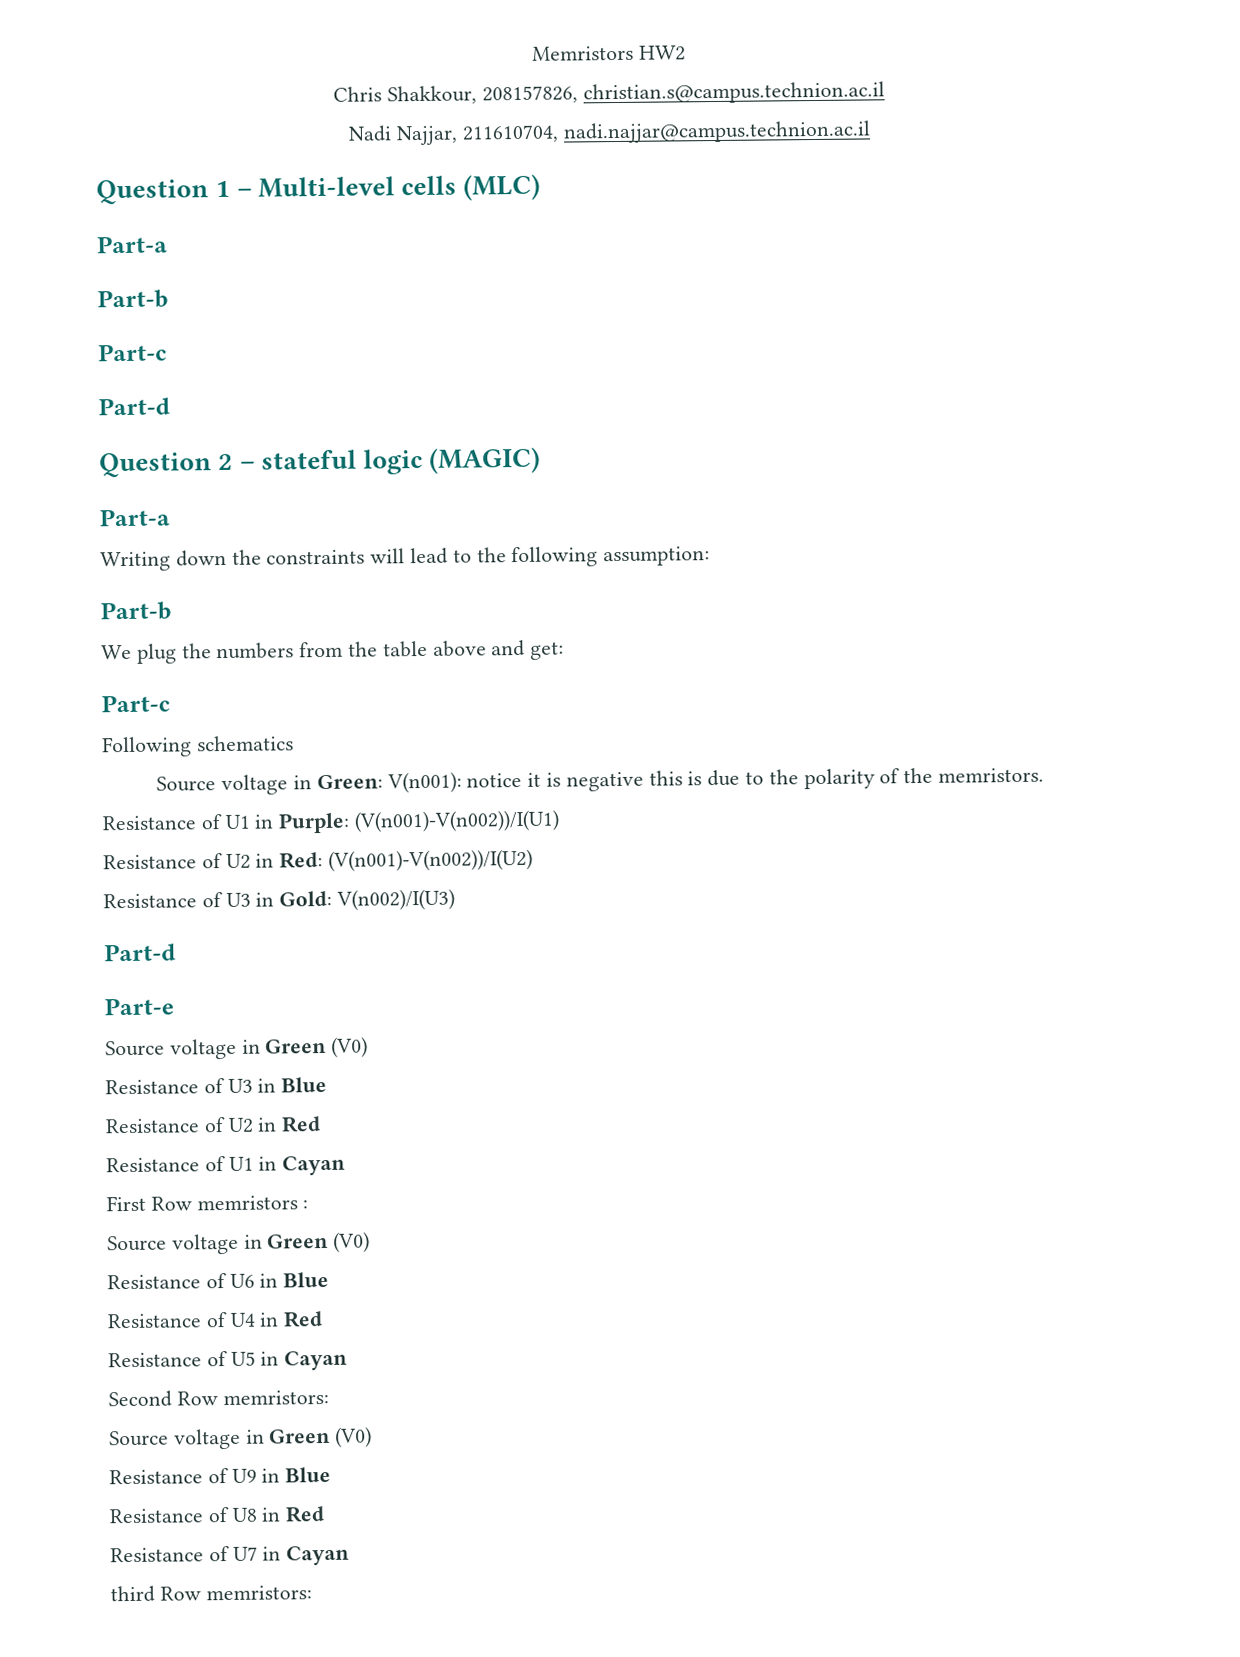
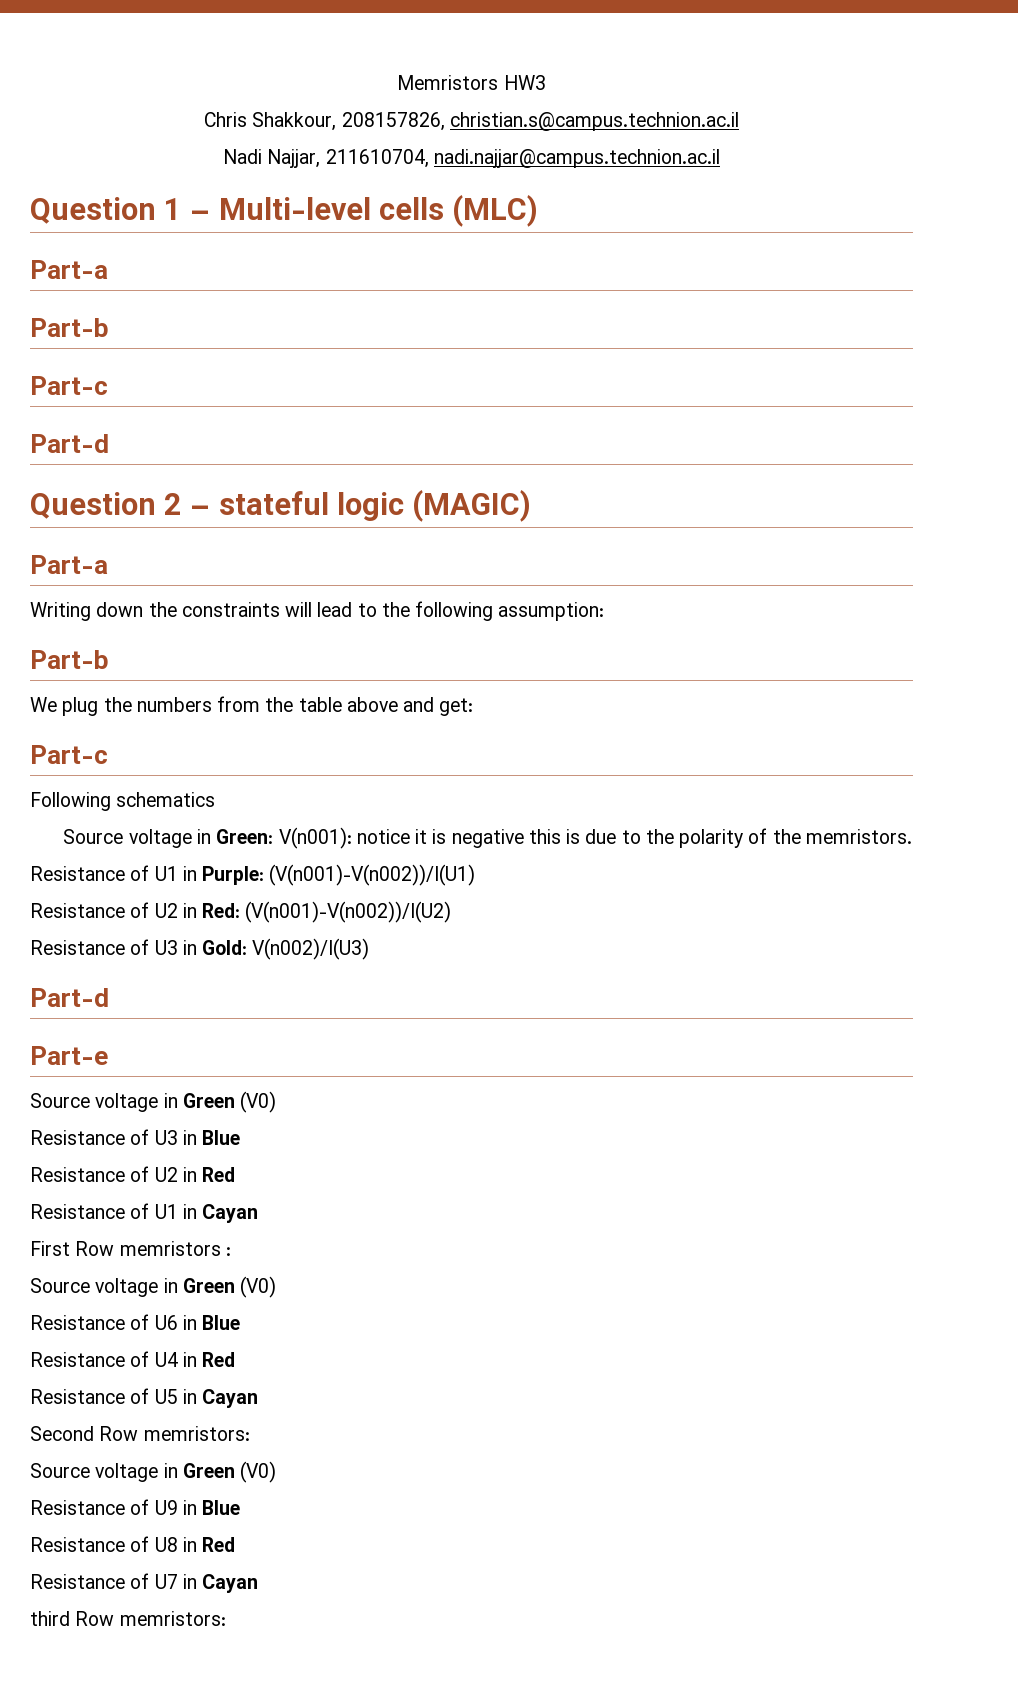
[638,45,686,61] HW2 -> [503,75,546,90] HW3

